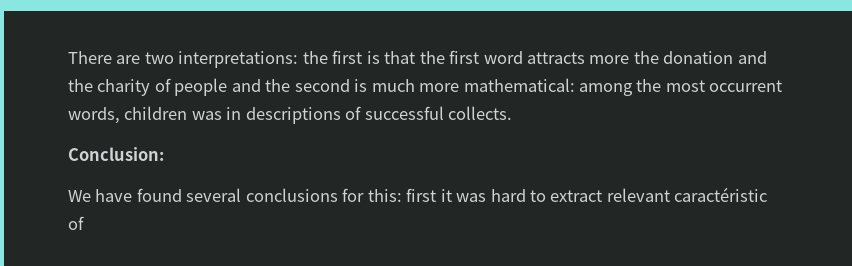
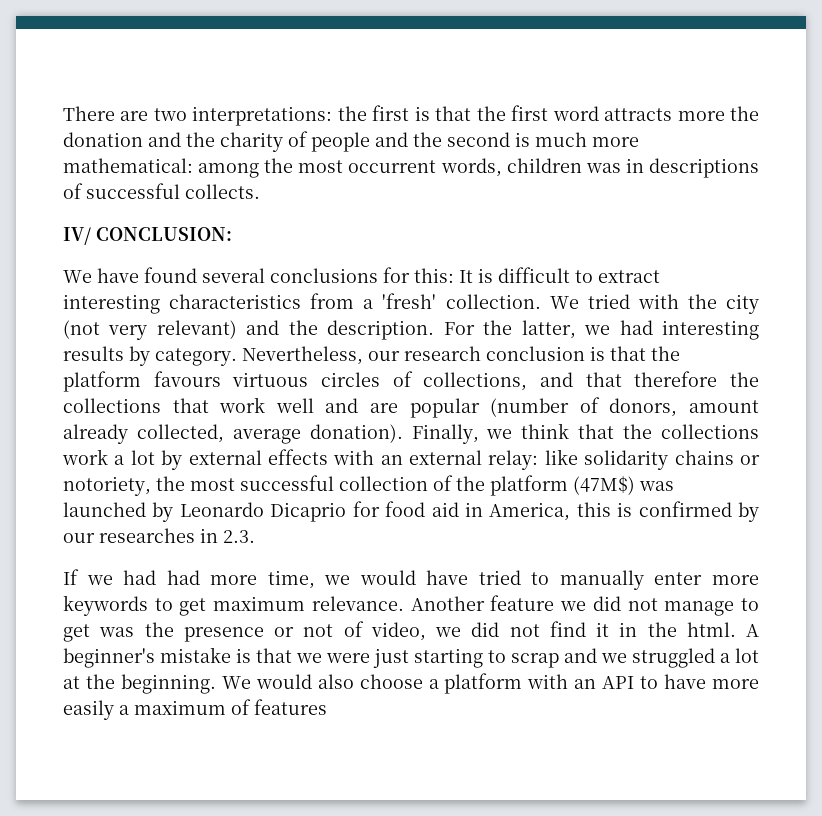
[68,147,164,161] Conclusion: -> [63,227,232,245] IV/ CONCLUSION:
[406,187,768,202] [68,216,84,230] first it was hard to extract relevant caractéristic of -> [459,267,660,283] [63,293,760,314] [63,320,759,340] [63,346,680,366] [63,371,759,392] [63,397,760,418] [63,423,760,444] [62,449,760,470] [63,475,674,496] [63,501,759,522] [63,528,255,543] [63,569,759,590] [63,595,760,616] [63,621,759,642] [63,647,759,668] [63,673,760,694] [63,699,327,720] It is difficult to extract interesting characteristics from a 'fresh' collection. We tried with the city (not very relevant) and the description. For the latter, we had interesting results by category. Nevertheless, our research conclusion is that the platform favours virtuous circles of collections, and that therefore the collections that work well and are popular (number of donors, amount already collected, average donation). Finally, we think that the collections work a lot by external effects with an external relay: like solidarity chains or notoriety, the most successful collection of the platform (47M$) was launched by Leonardo Dicaprio for food aid in America, this is confirmed by our researches in 2.3. // If we had had more time, we would have tried to manually enter more keywords to get maximum relevance. Another feature we did not manage to get was the presence or not of video, we did not find it in the html. A beginner's mistake is that we were just starting to scrap and we struggled a lot at the beginning. We would also choose a platform with an API to have more easily a maximum of features

